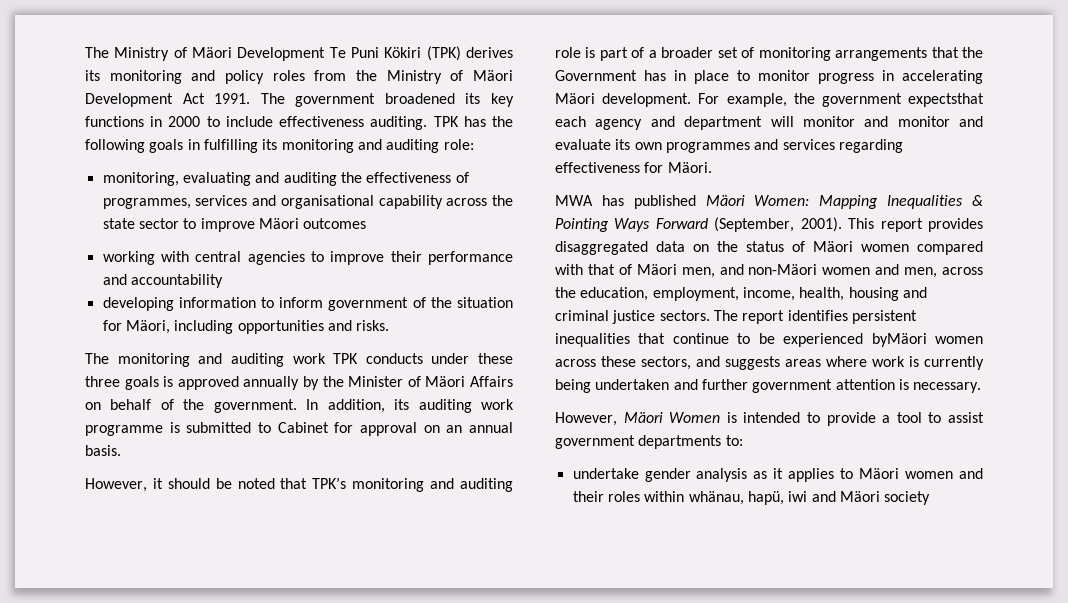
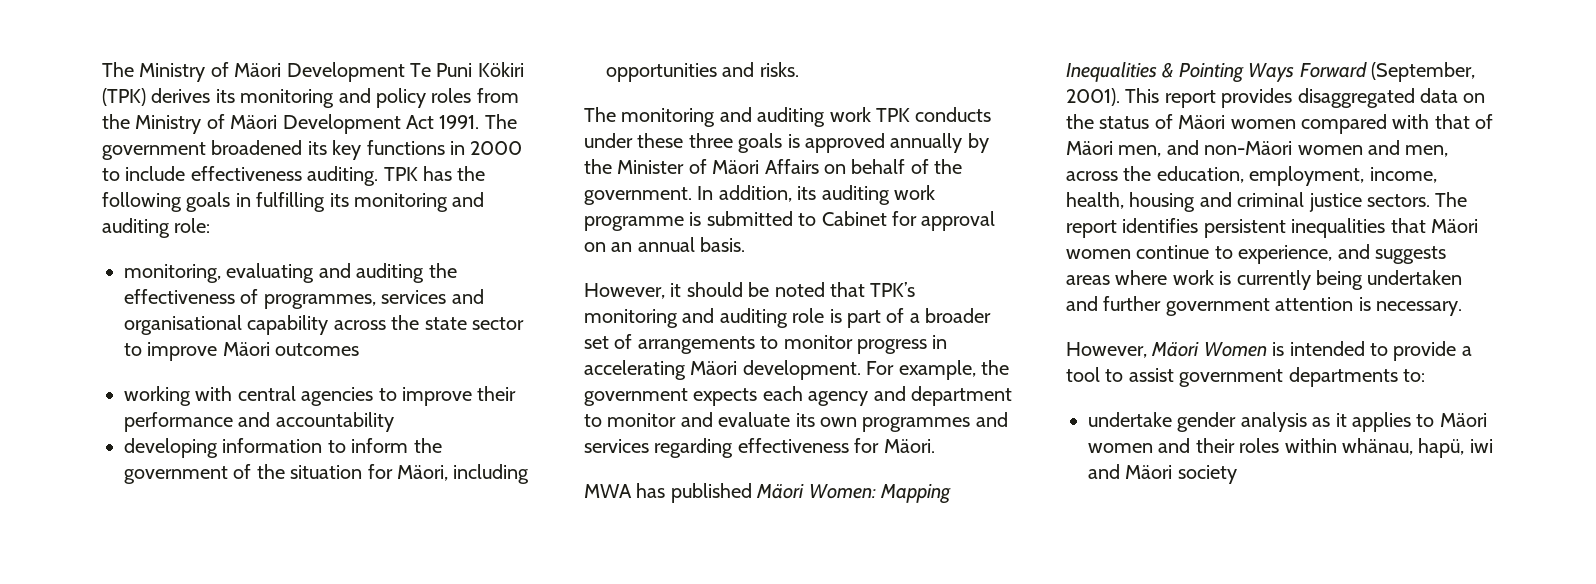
(324, 302) none -> [413,438,442,453] the
[758,47,983,61] [555,70,729,84] monitoring arrangements that the Government has in place -> [637,336,755,354] arrangements
[908,93,985,107] expectsthat -> [693,388,758,406] expects
[770,116,889,127] will monitor and -> [584,414,602,427] to
[672,333,983,347] [555,356,691,370] continue to be experienced byMäori women across these sectors, -> [1431,219,1478,233] [1066,245,1333,264] Mäori women continue to experience,

